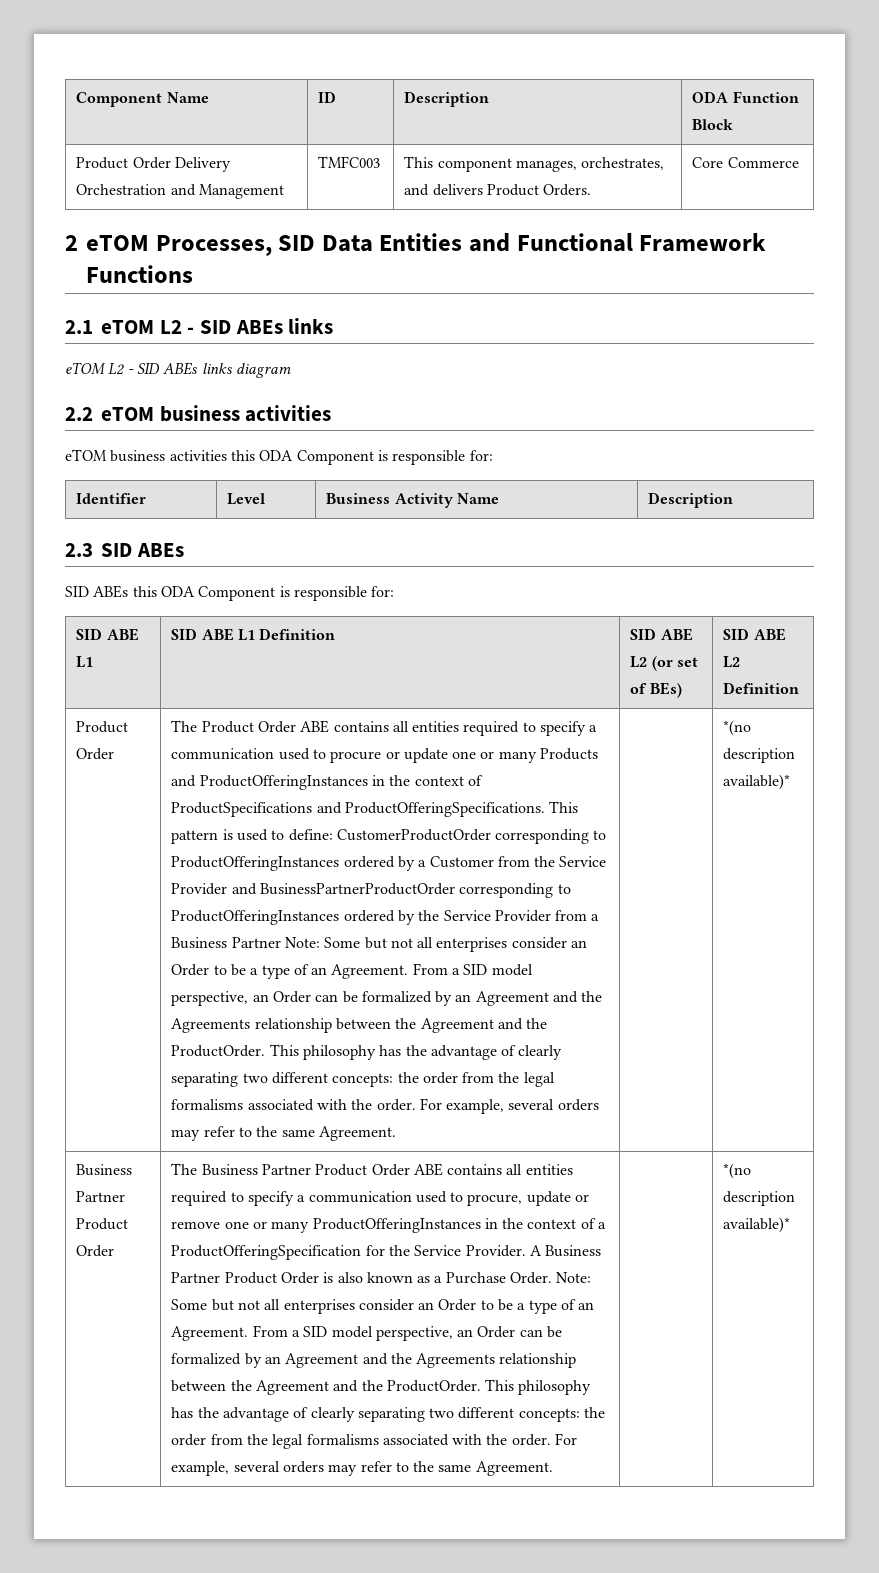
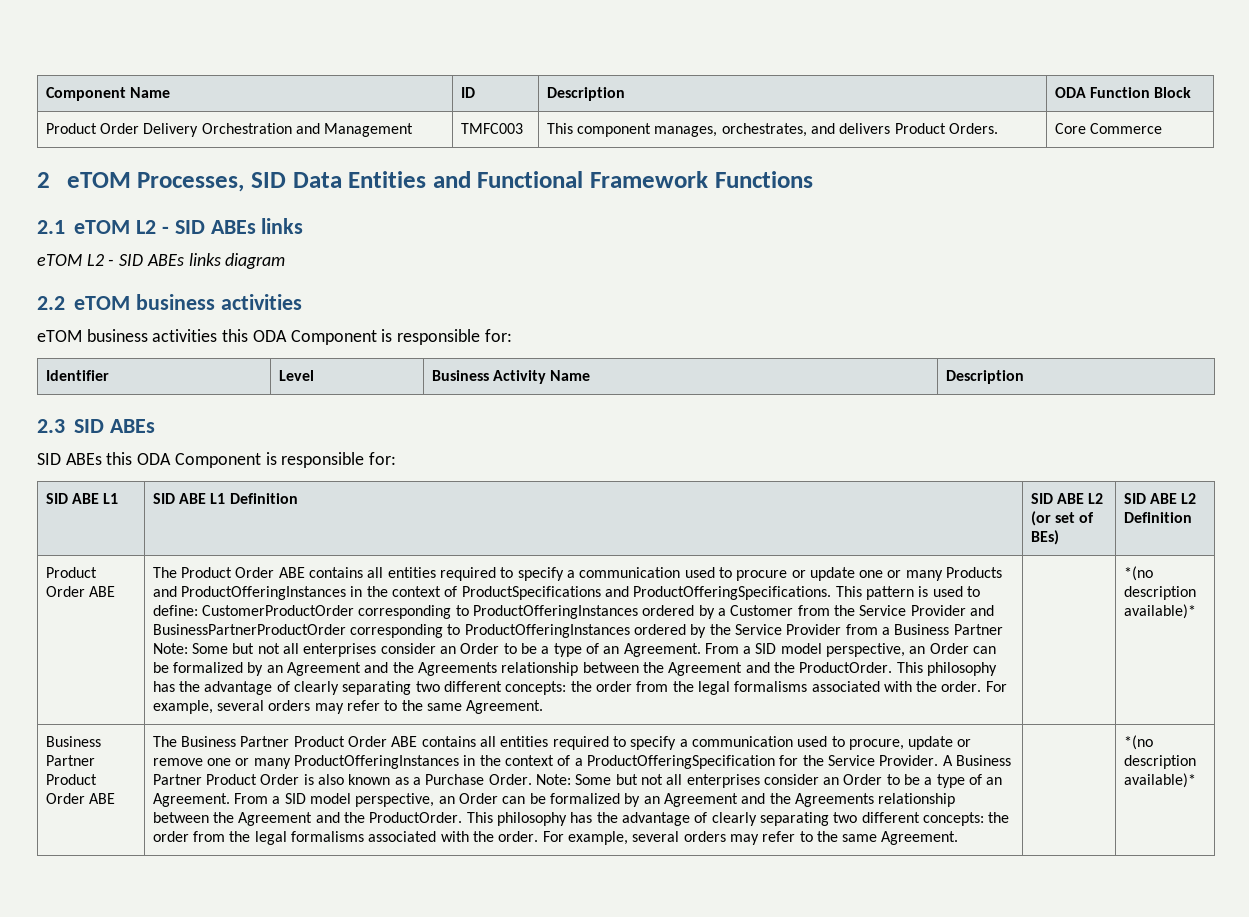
(115, 754) none -> [89,586,116,597] ABE
(115, 1251) none -> [89,793,116,804] ABE

